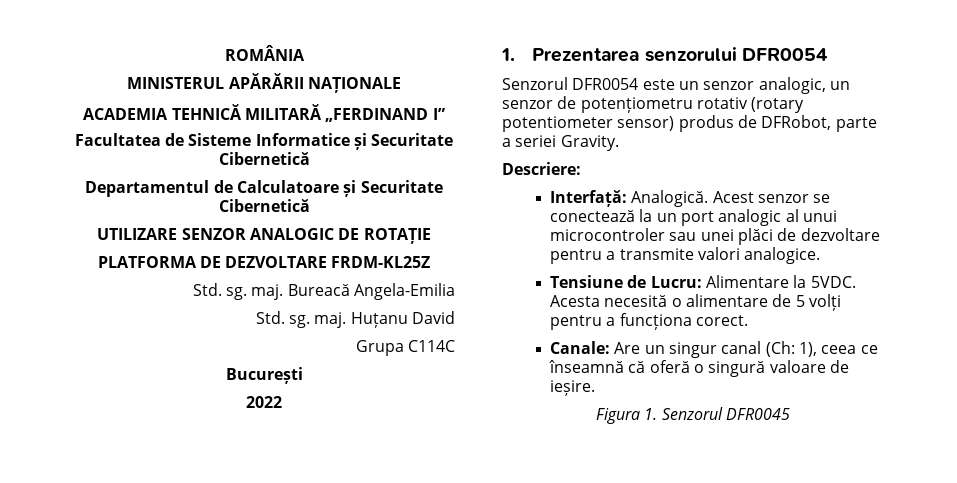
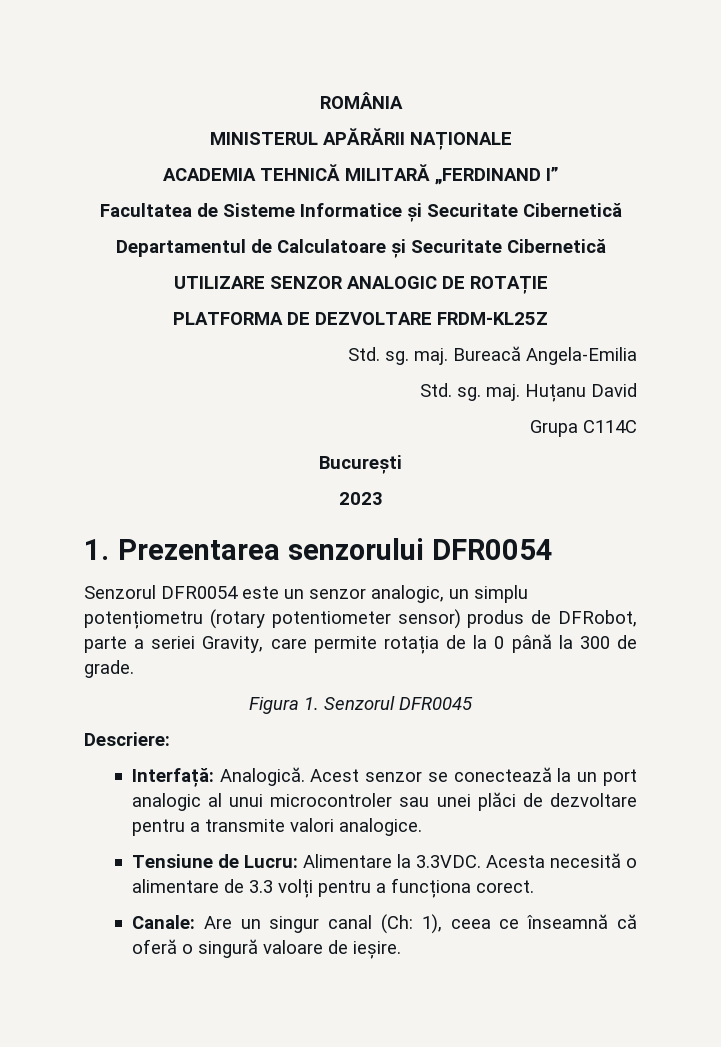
[246,396,282,408] 2022 -> [338,492,383,505] 2023
[502,96,748,113] senzor de potențiometru rotativ -> [474,585,528,603] [84,611,203,629] simplu potențiometru
[560,135,619,151] Gravity. -> [202,634,637,654] [84,660,134,678] [249,696,473,714] Gravity, care permite rotația de la 0 până la 300 de grade. // Figura 1. Senzorul DFR0045
[810,276,856,288] 5VDC. -> [415,855,481,868] 3.3VDC.
[795,295,805,307] 5 -> [248,880,273,893] 3.3
[596,407,790,424] // Figura 1. Senzorul DFR0045 -> (401, 950) none

